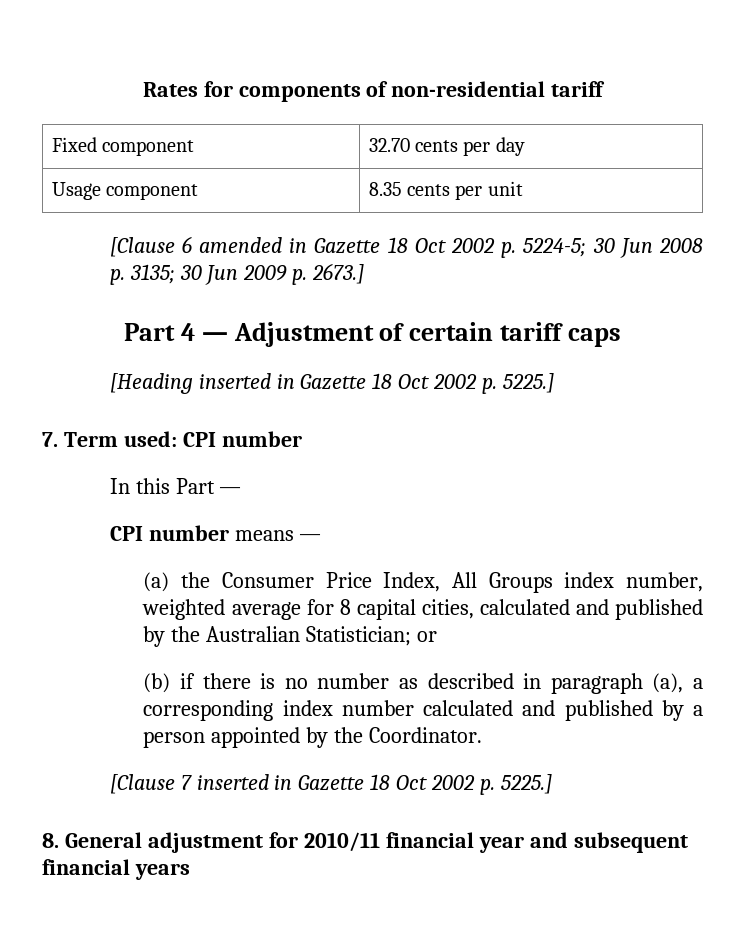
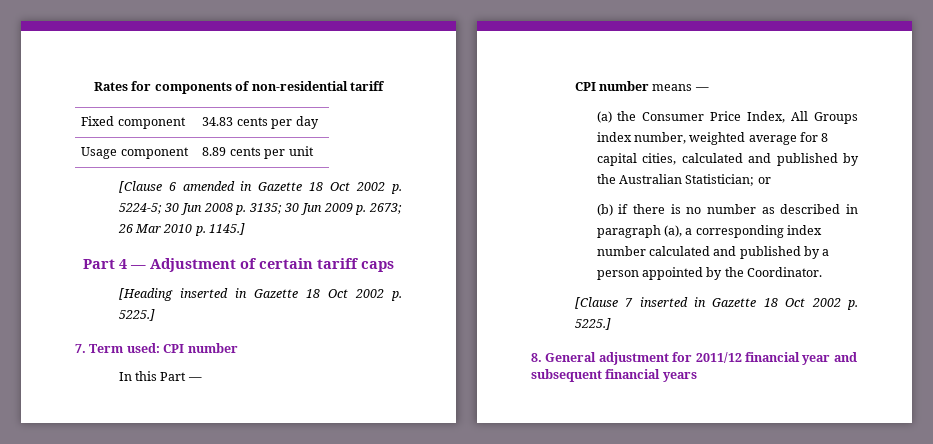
[368,138,410,152] 32.70 -> [202,117,234,126] 34.83
[368,182,402,196] 8.35 -> [202,147,227,156] 8.89
[312,263,365,284] 2673.] -> [369,203,402,214] [117,223,246,236] 2673; 26 Mar 2010 p. 1145.]
[303,832,380,852] 2010/11 -> [695,352,742,363] 2011/12

